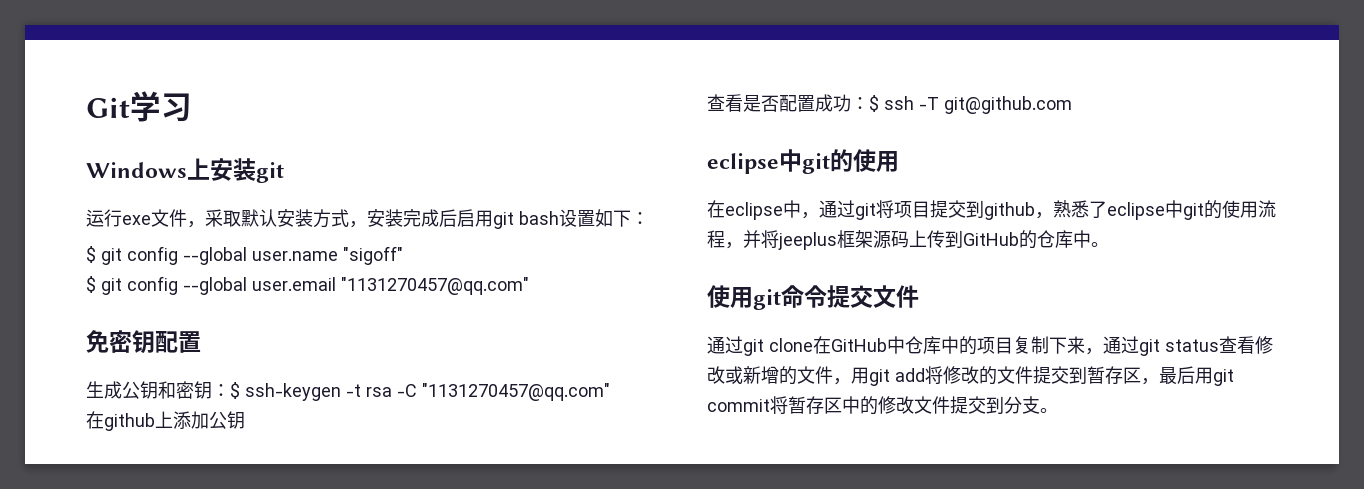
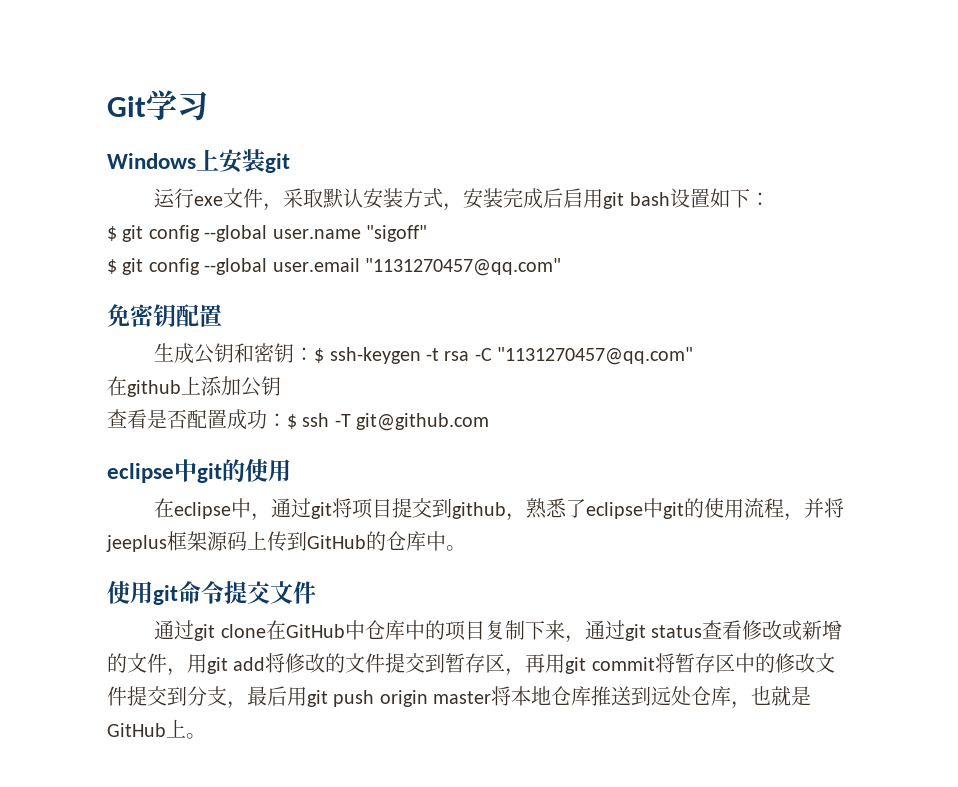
[1159,366,1195,384] 最后 -> [525,653,546,673] 再
(1040, 405) none -> [227,686,812,709] [107,719,186,738] ，最后用git push origin master将本地仓库推送到远处仓库，也就是GitHub上

